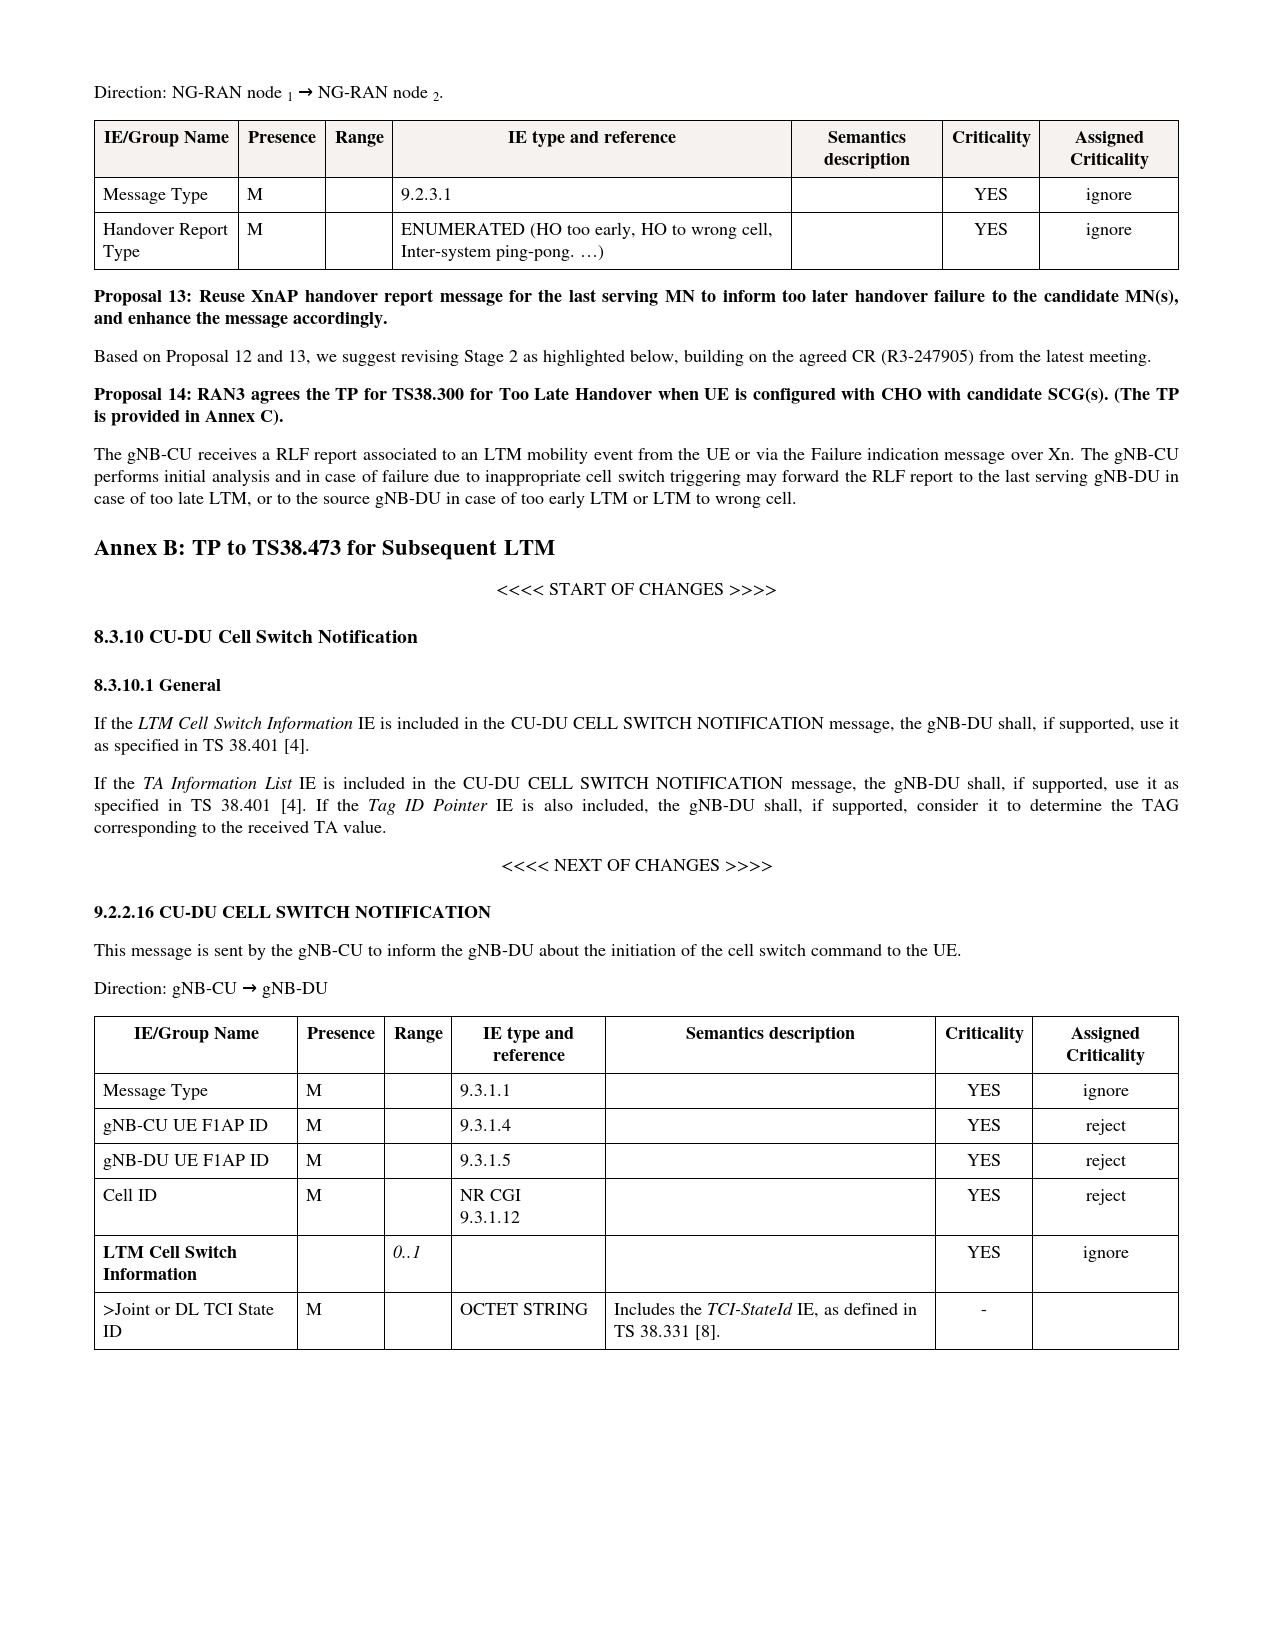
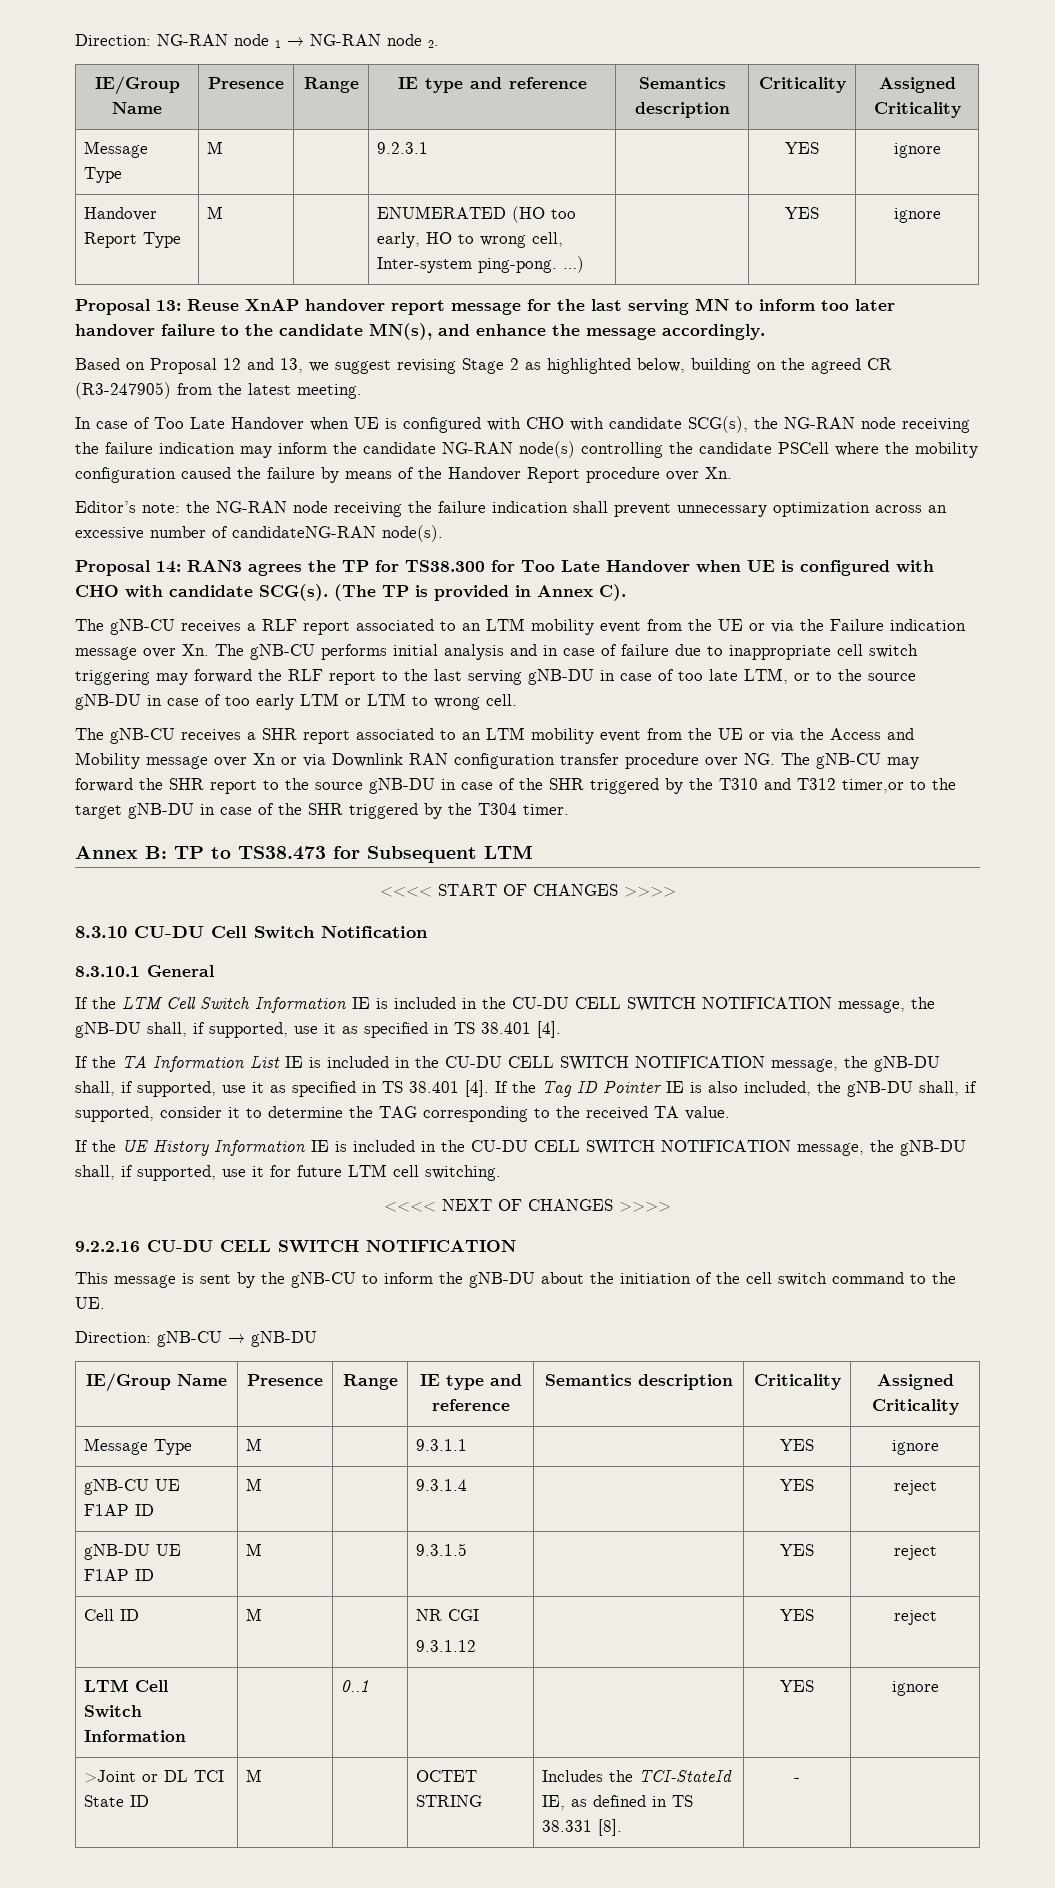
(1152, 358) none -> [75,416,970,433] [75,441,978,458] [75,467,732,483] [75,501,947,517] [75,525,443,542] // In case of Too Late Handover when UE is configured with CHO with candidate SCG(s), the NG-RAN node receiving the failure indication may inform the candidate NG-RAN node(s) controlling the candidate PSCell where the mobility configuration caused the failure by means of the Handover Report procedure over Xn. // Editor’s note: the NG-RAN node receiving the failure indication shall prevent unnecessary optimization across an excessive number of candidateNG-RAN node(s).
(797, 497) none -> [75,727,914,744] [75,752,919,769] [75,778,956,794] [75,803,569,819] // The gNB-CU receives a SHR report associated to an LTM mobility event from the UE or via the Access and Mobility message over Xn or via Downlink RAN configuration transfer procedure over NG. The gNB-CU may forward the SHR report to the source gNB-DU in case of the SHR triggered by the T310 and T312 timer,or to the target gNB-DU in case of the SHR triggered by the T304 timer.
(387, 826) none -> [75,1140,966,1156] [75,1164,501,1181] // If the UE History Information IE is included in the CU-DU CELL SWITCH NOTIFICATION message, the gNB-DU shall, if supported, use it for future LTM cell switching.

